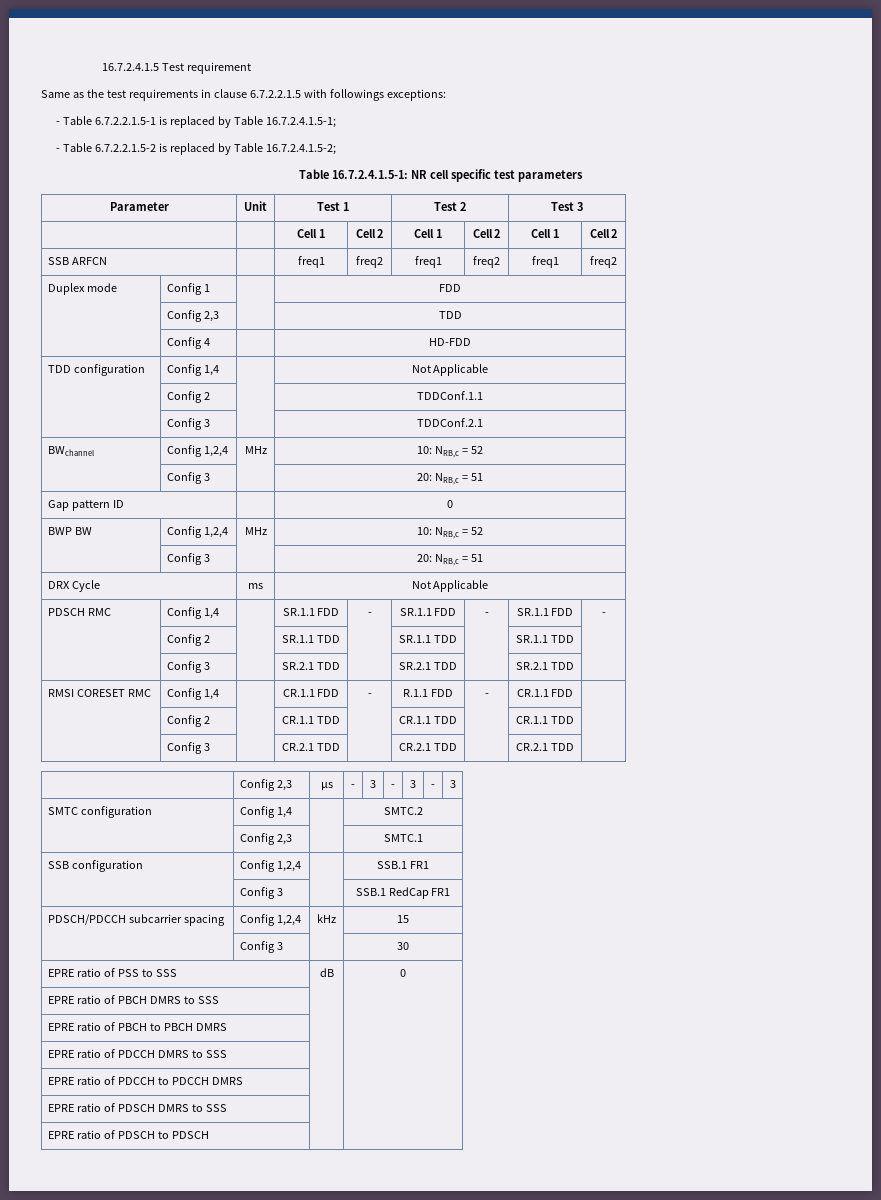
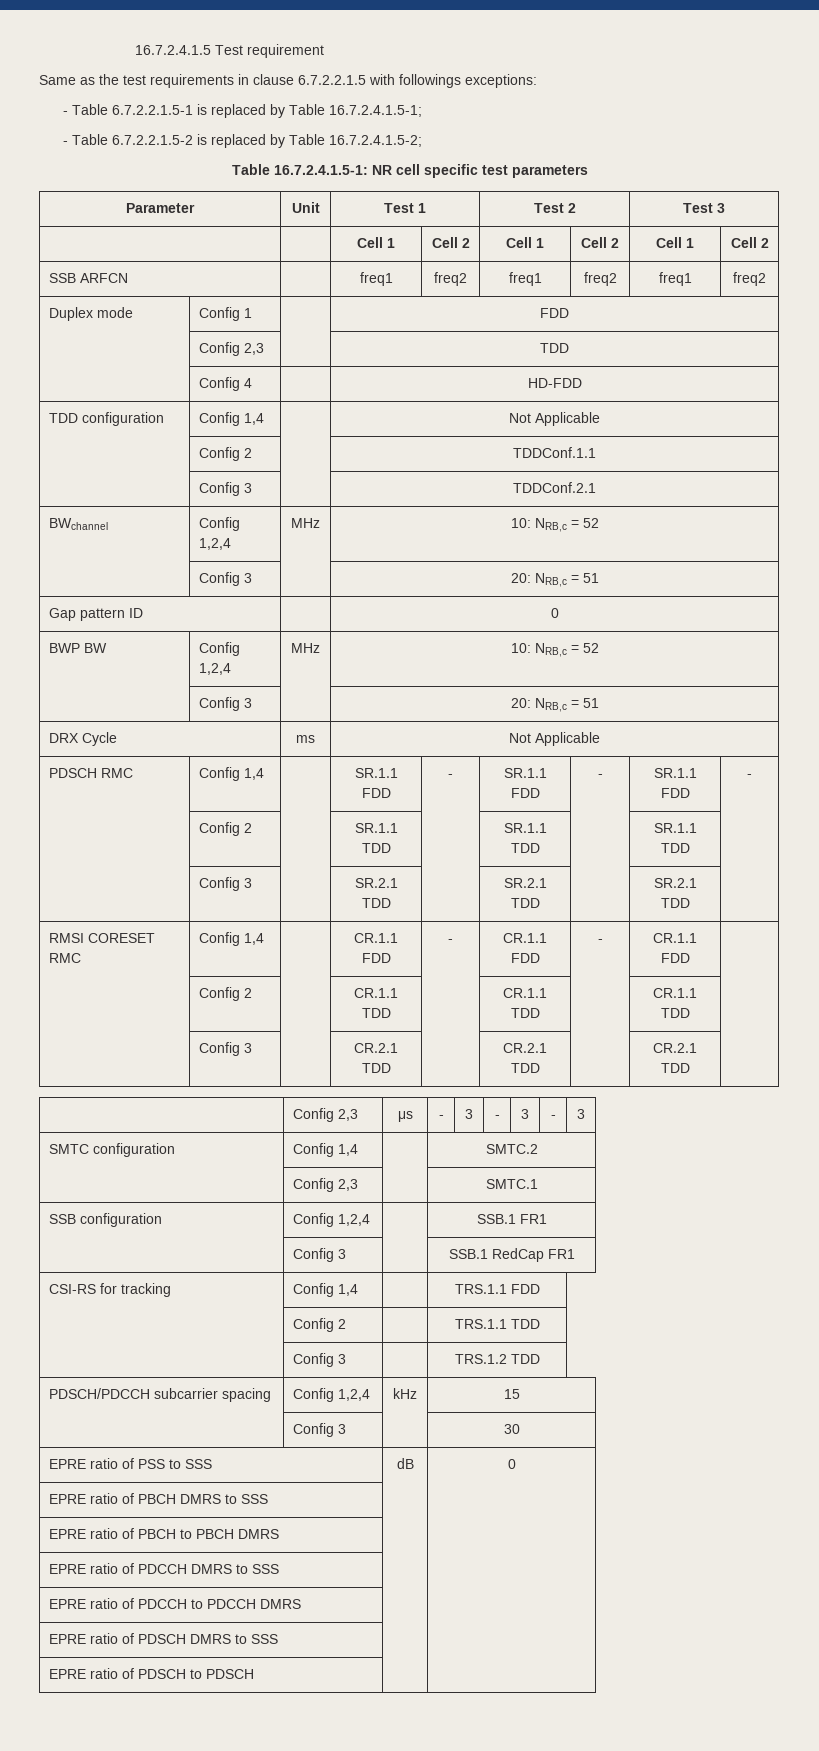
[403,689,429,697] R.1.1 -> [503,933,547,943] CR.1.1
(451, 892) none -> [49,1283,172,1297] [293,1283,359,1297] [454,1284,540,1294] [293,1318,347,1332] [454,1319,540,1329] [293,1353,347,1367] [454,1354,540,1364] // CSI-RS for tracking | Config 1,4 | | TRS.1.1 FDD // | Config 2 | | TRS.1.1 TDD // | Config 3 | | TRS.1.2 TDD

